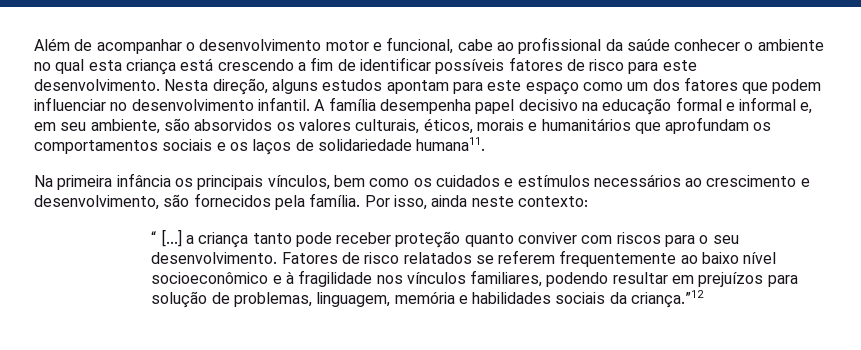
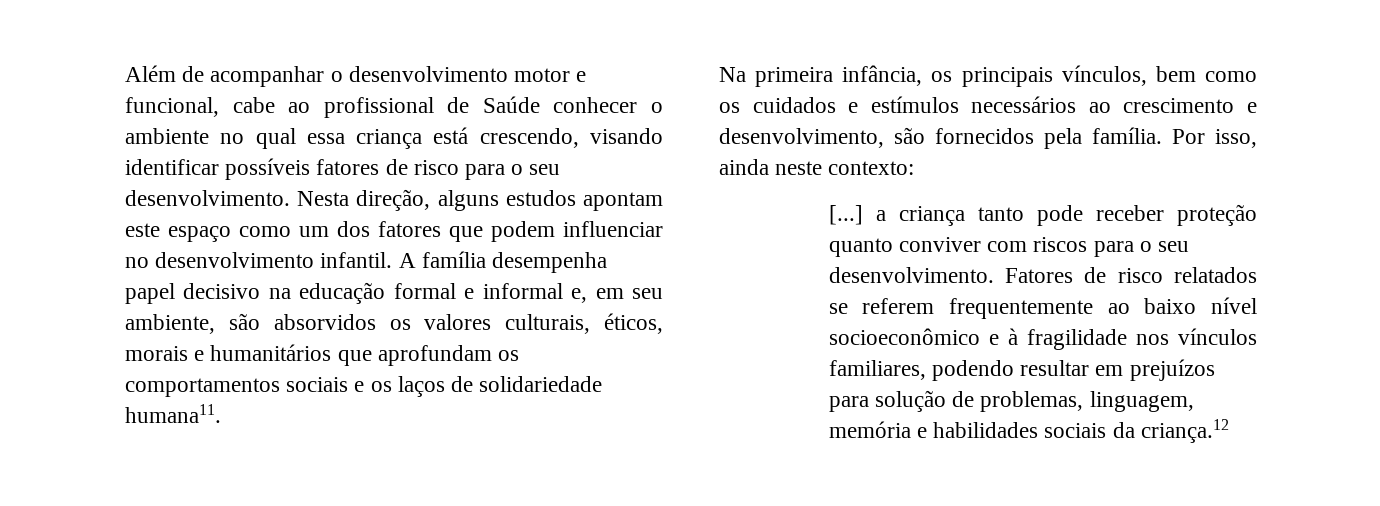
[605,39,670,51] da saúde -> [447,96,540,113] de Saúde
[88,60,122,71] esta -> [306,133,345,144] essa
[217,57,356,71] crescendo a fim de -> [479,128,663,148] crescendo, visando
[662,60,697,71] este -> [511,164,561,175] o seu
[452,82,483,94] para -> (663, 201) none
[116,173,171,187] infância -> [842,65,923,86] infância,
[151,231,157,244] “ -> (915, 168) none
[631,290,705,308] criança.”12 -> [1140,419,1229,443] criança.12

